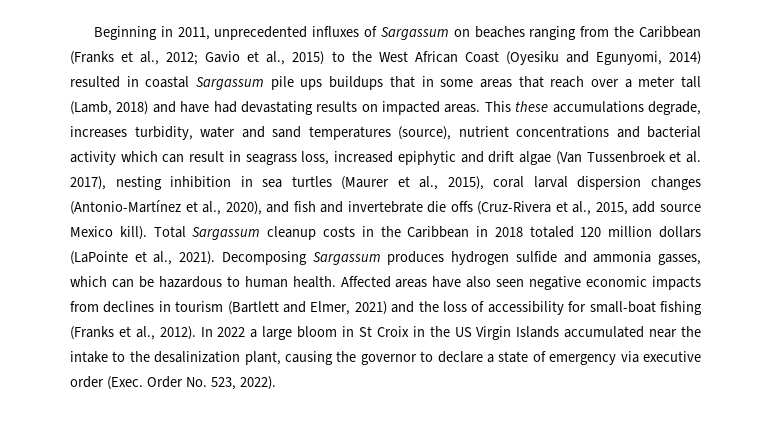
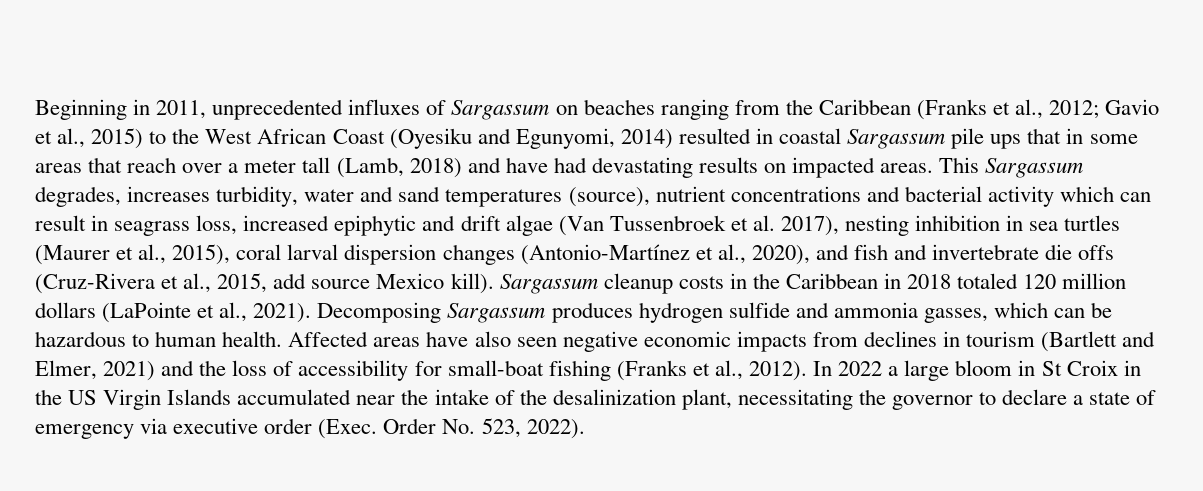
[329,76,384,90] buildups -> (1022, 141) none
[515,101,701,115] these accumulations degrade, -> [985,158,1084,178] [35,186,121,207] Sargassum degrades,
[153,226,186,238] Total -> (494, 283) none
[112,351,126,362] to -> [494,390,515,405] of
[285,351,333,365] causing -> [737,389,853,410] necessitating

